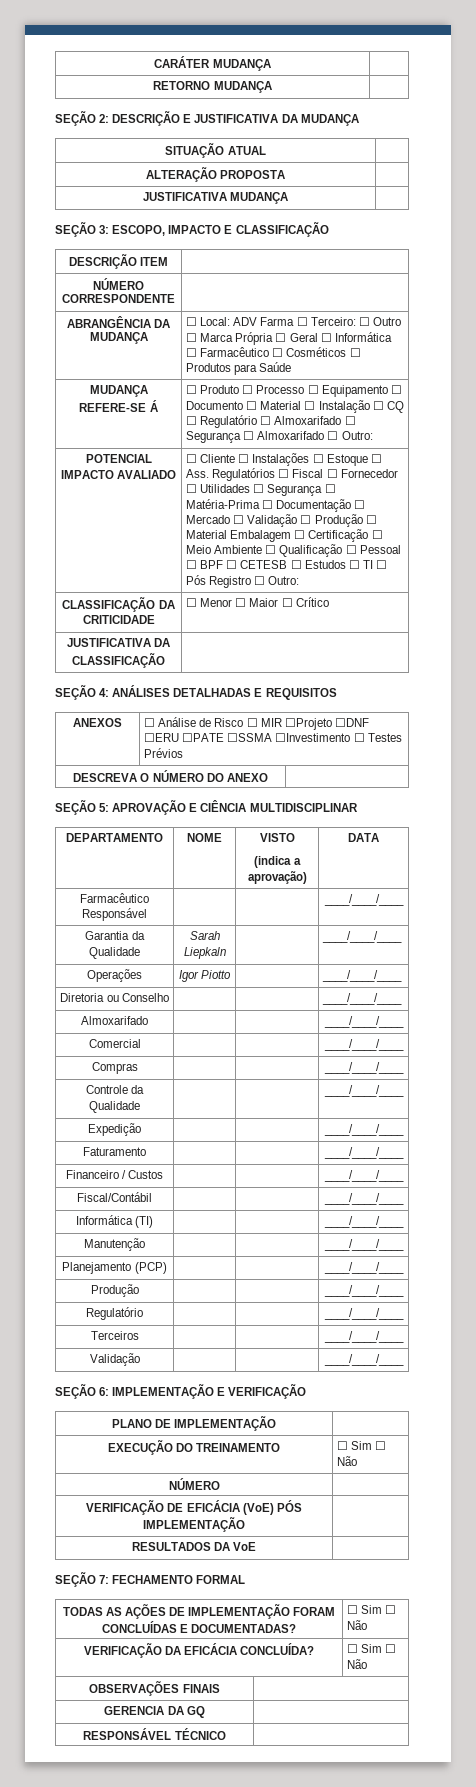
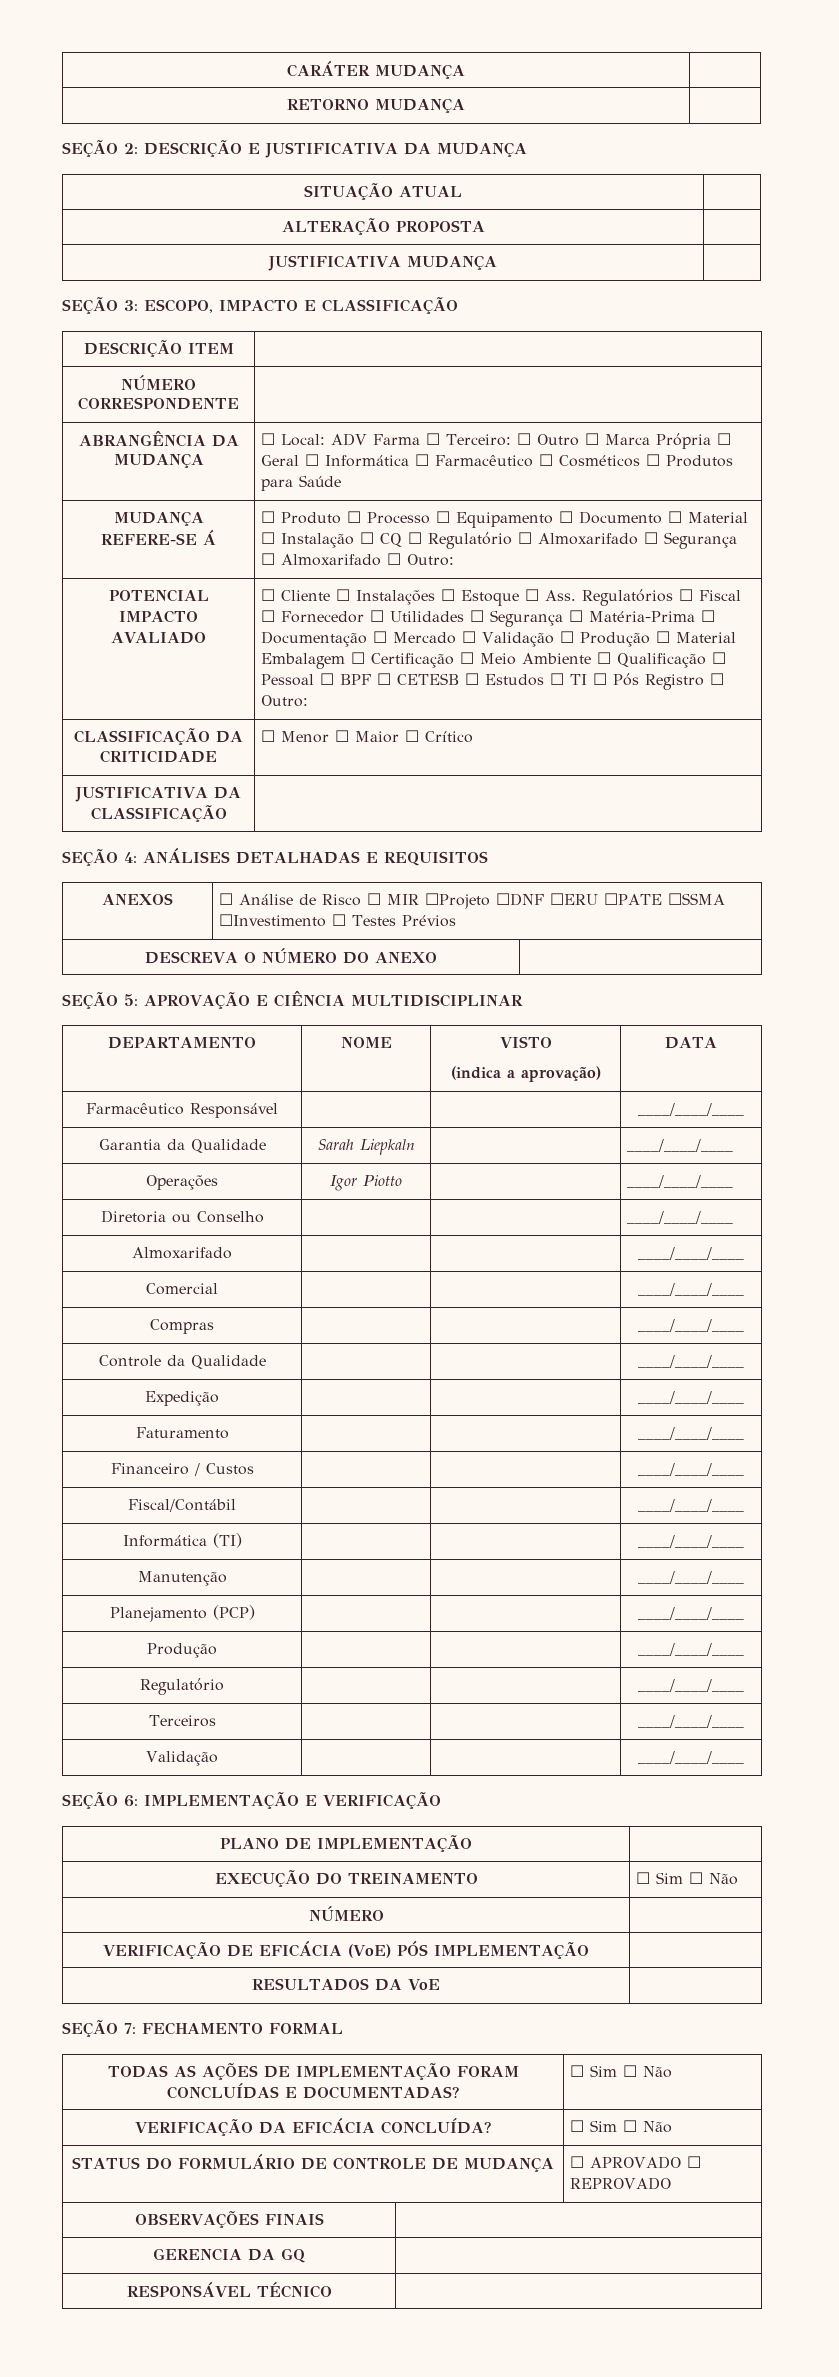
(368, 1664) none -> [72,2154,554,2172] [569,2156,701,2169] [569,2177,671,2190] // STATUS DO FORMULÁRIO DE CONTROLE DE MUDANÇA | ☐ APROVADO ☐ REPROVADO

